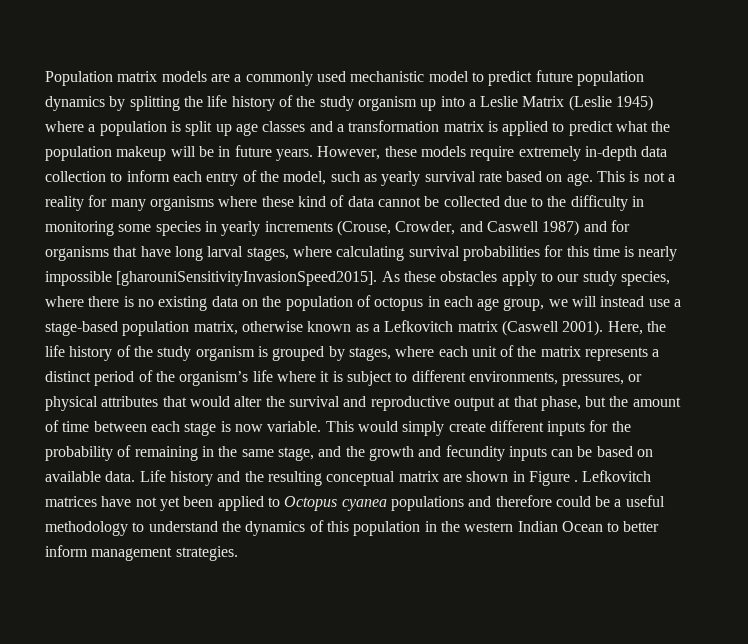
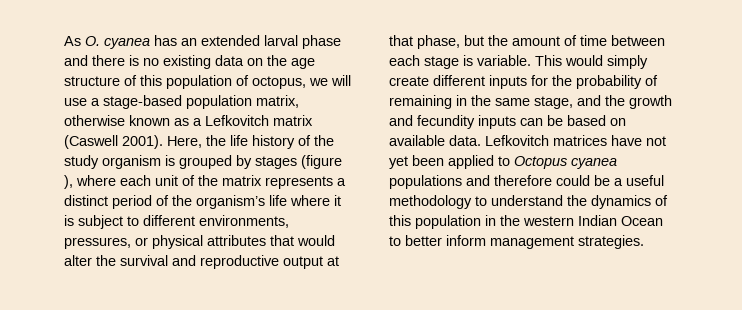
[45,70,644,86] [45,95,654,111] [45,120,671,136] [45,145,668,161] [45,170,676,186] [45,195,645,211] [45,220,630,236] [45,245,678,261] [45,271,670,286] [45,296,84,307] Population matrix models are a commonly used mechanistic model to predict future population dynamics by splitting the life history of the study organism up into a Leslie Matrix (Leslie 1945) where a population is split up age classes and a transformation matrix is applied to predict what the population makeup will be in future years. However, these models require extremely in-depth data collection to inform each entry of the model, such as yearly survival rate based on age. This is not a reality for many organisms where these kind of data cannot be collected due to the difficulty in monitoring some species in yearly increments (Crouse, Crowder, and Caswell 1987) and for organisms that have long larval stages, where calculating survival probabilities for this time is nearly impossible [gharouniSensitivityInvasionSpeed2015]. As these obstacles apply to our study species, where -> [64,35,341,49] [64,55,88,66] As O. cyanea has an extended larval phase and
[285,295,545,311] population of octopus in each age group, -> [291,58,315,69] [64,75,306,89] age structure of this population of octopus,
[600,296,645,307] instead -> (351, 80) none
[348,347,391,361] stages, -> [255,155,342,169] [64,175,73,189] stages (figure ),
[234,424,263,432] now -> (473, 60) none
[139,470,579,486] Life history and the resulting conceptual matrix are shown in Figure . -> (481, 140) none

